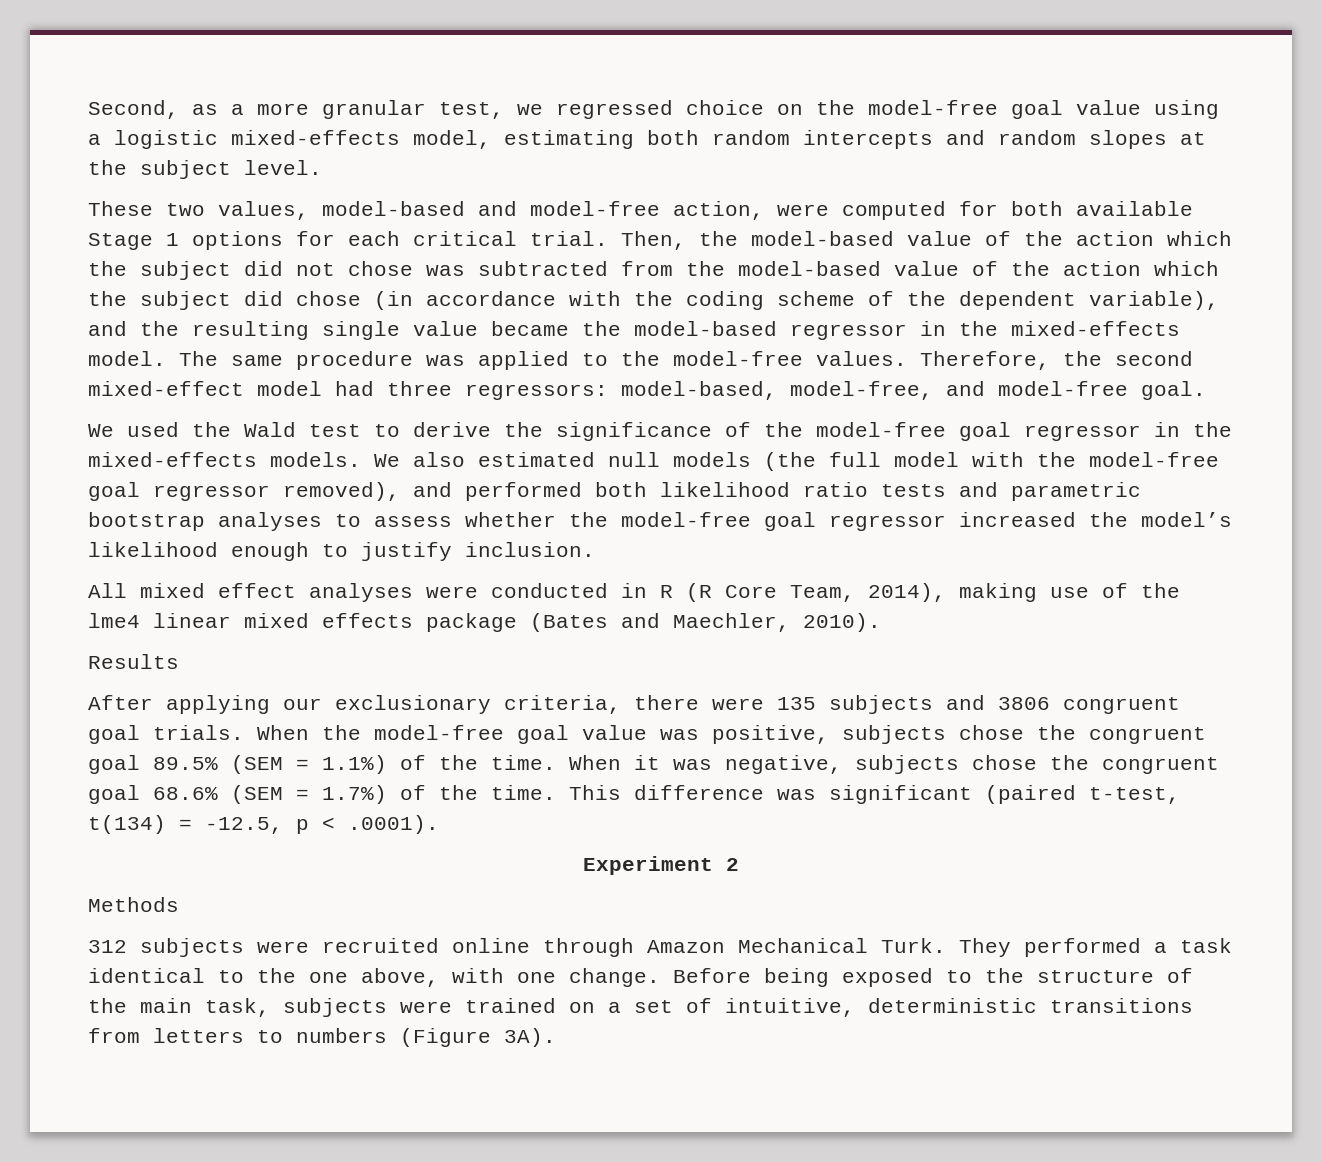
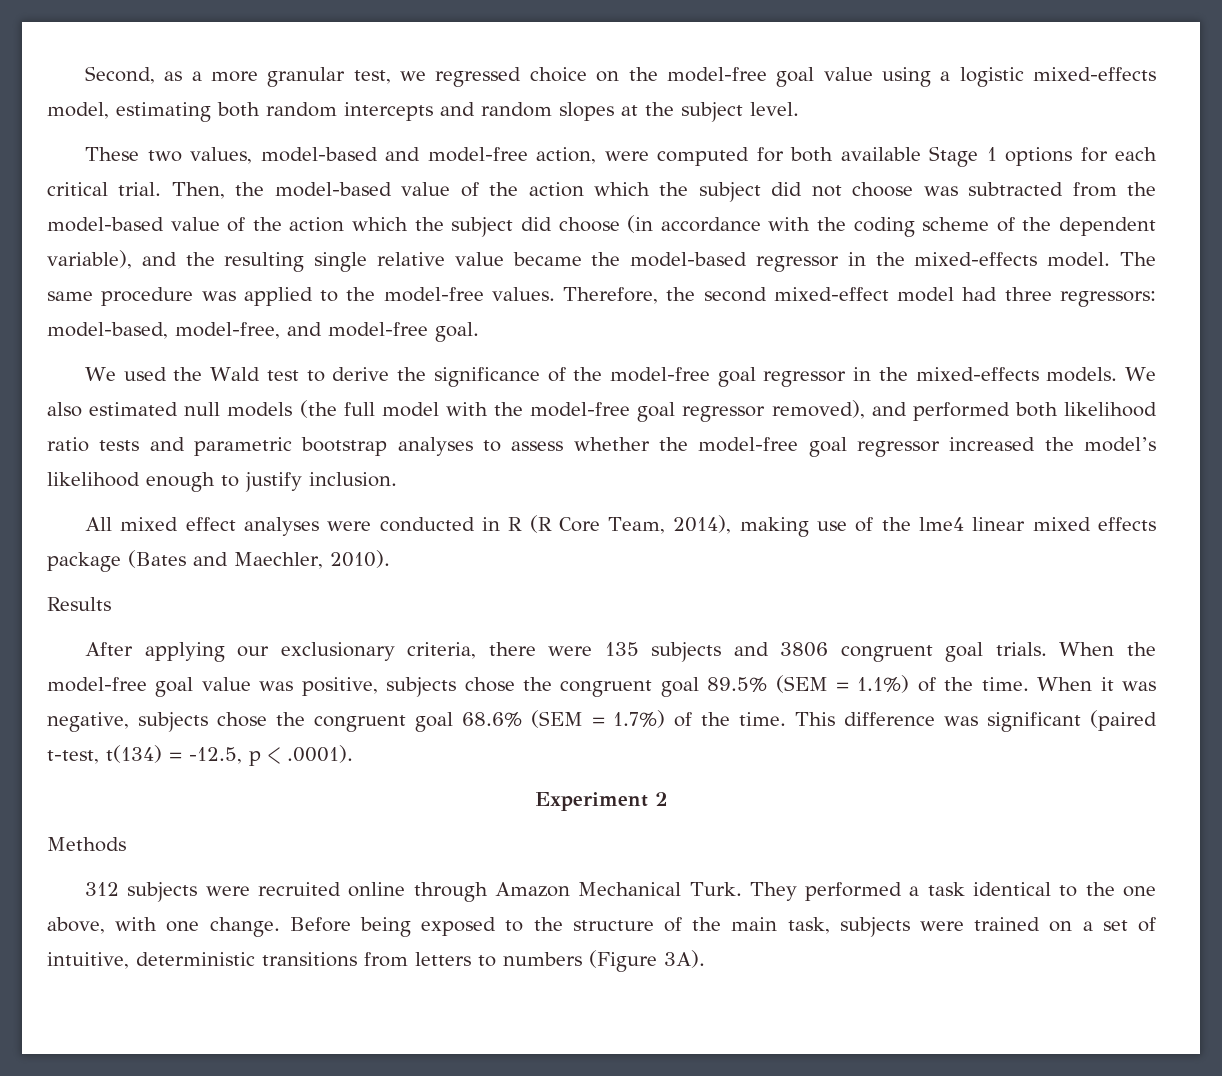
[348,261,413,276] chose -> [852,182,914,197] choose
[296,291,361,306] chose -> [558,217,620,232] choose
(400, 330) none -> [377,252,446,266] relative

